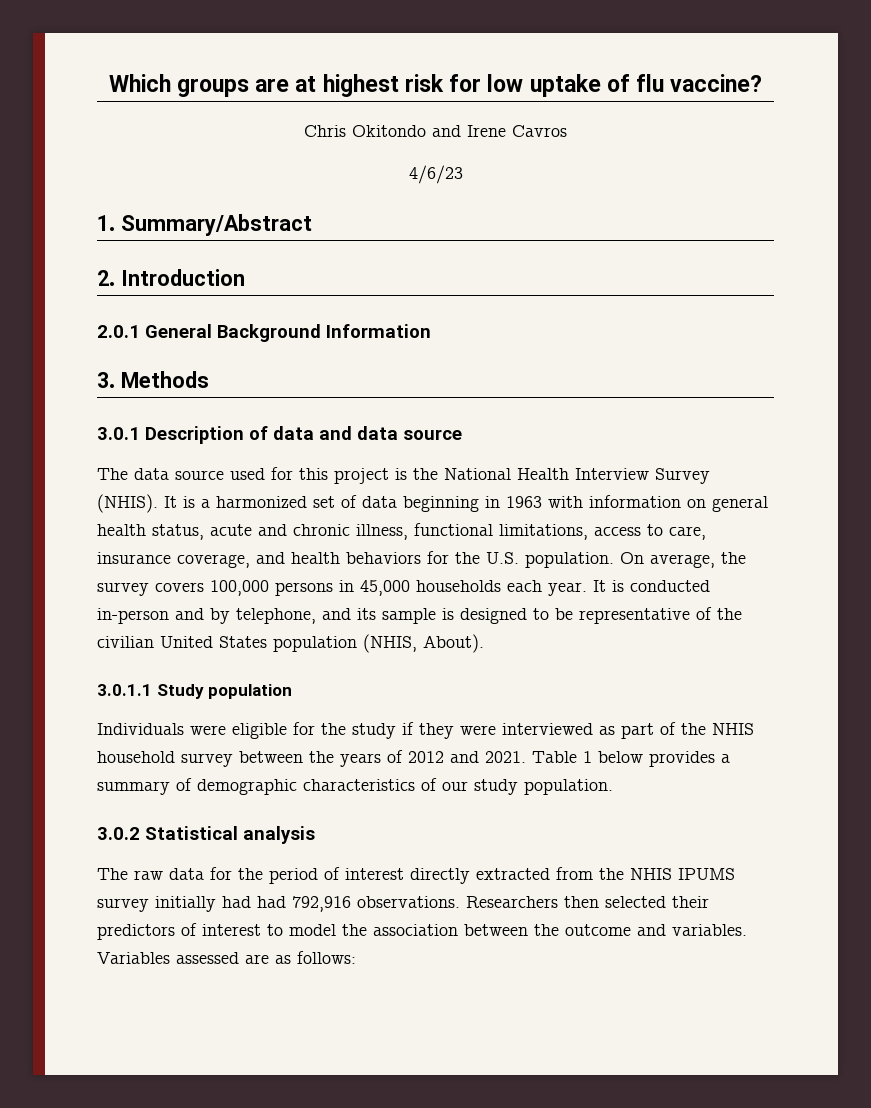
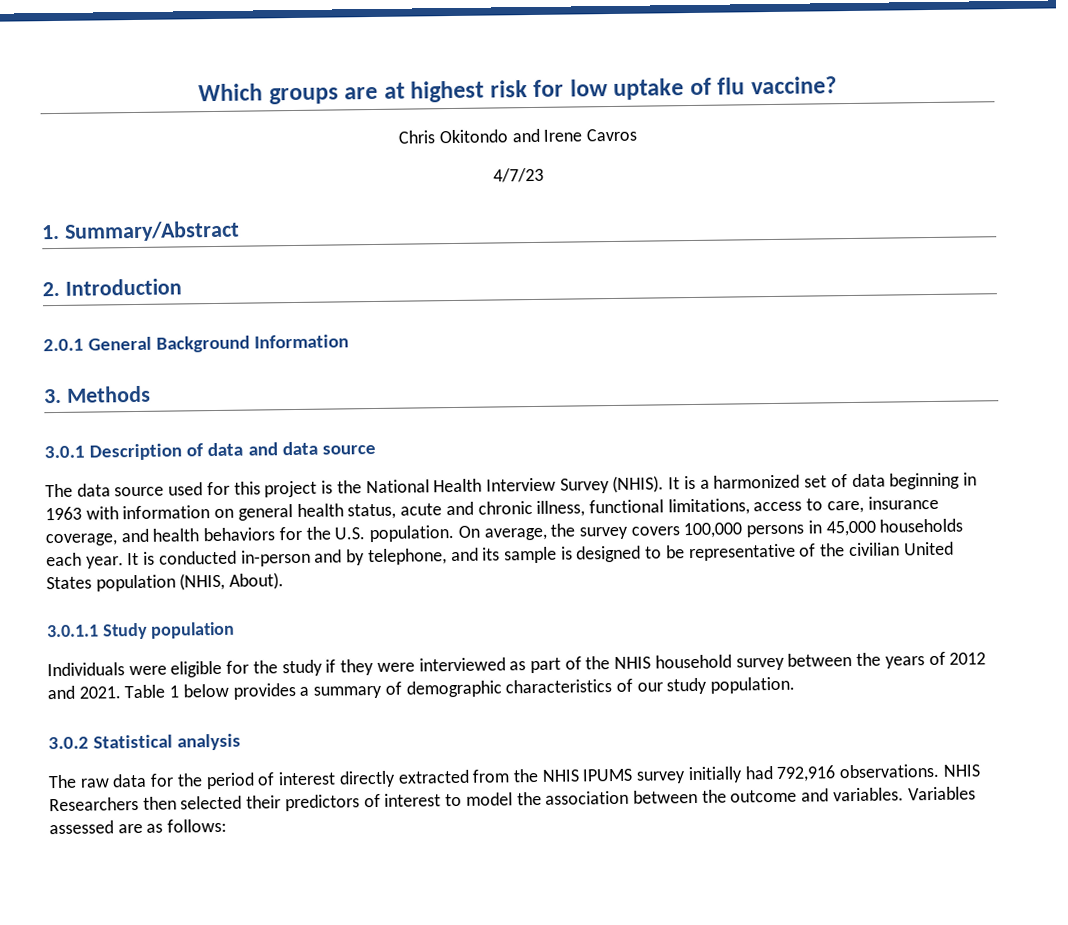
[408,165,463,184] 4/6/23 -> [493,167,544,183] 4/7/23
[257,896,286,908] had -> (773, 773) none
(460, 902) none -> [942,764,980,777] NHIS

